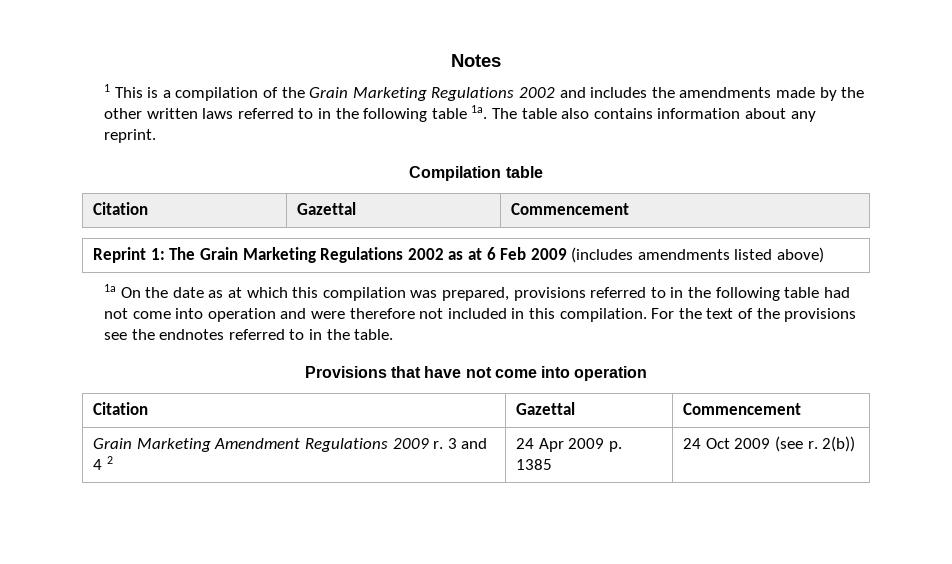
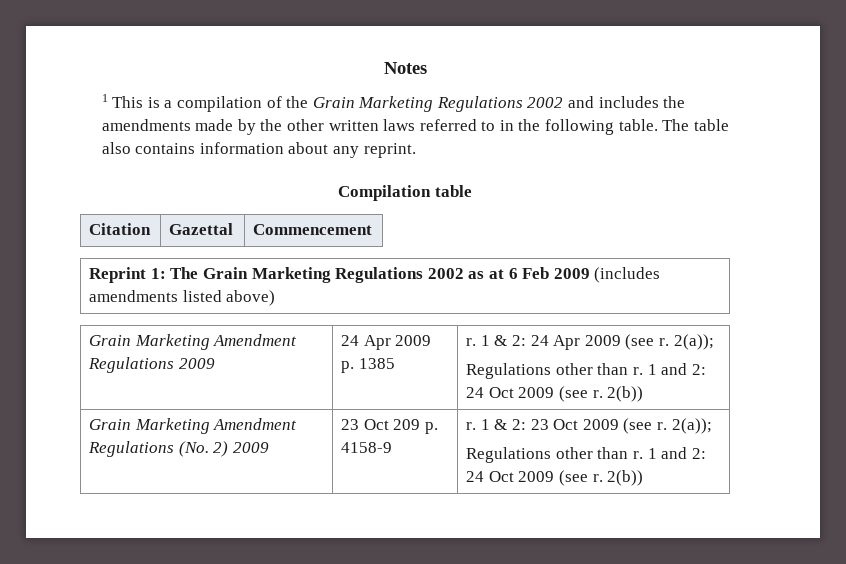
[431,105,488,119] table 1a. -> [618,119,658,131] table.
[104,284,850,301] [104,308,857,322] [104,329,394,340] [304,366,648,381] [93,402,149,415] [516,402,576,415] [683,403,802,415] // 1a On the date as at which this compilation was prepared, provisions referred to in the following table had not come into operation and were therefore not included in this compilation. For the text of the provisions see the endnotes referred to in the table. // Provisions that have not come into operation // Citation | Gazettal | Commencement -> (276, 298) none
[433,438,488,449] [93,456,113,470] r. 3 and 4 2 -> (215, 363) none
[683,436,856,452] 24 Oct 2009 (see r. 2(b)) -> [466,334,714,350] [466,363,706,379] [466,386,644,402] [89,418,298,434] [88,441,270,457] [341,419,439,434] [341,442,393,453] [466,418,712,434] [466,447,706,463] [466,470,644,486] r. 1 & 2: 24 Apr 2009 (see r. 2(a)); // Regulations other than r. 1 and 2: 24 Oct 2009 (see r. 2(b)) // Grain Marketing Amendment Regulations (No. 2) 2009 | 23 Oct 209 p. 4158-9 | r. 1 & 2: 23 Oct 2009 (see r. 2(a)); // Regulations other than r. 1 and 2: 24 Oct 2009 (see r. 2(b))

